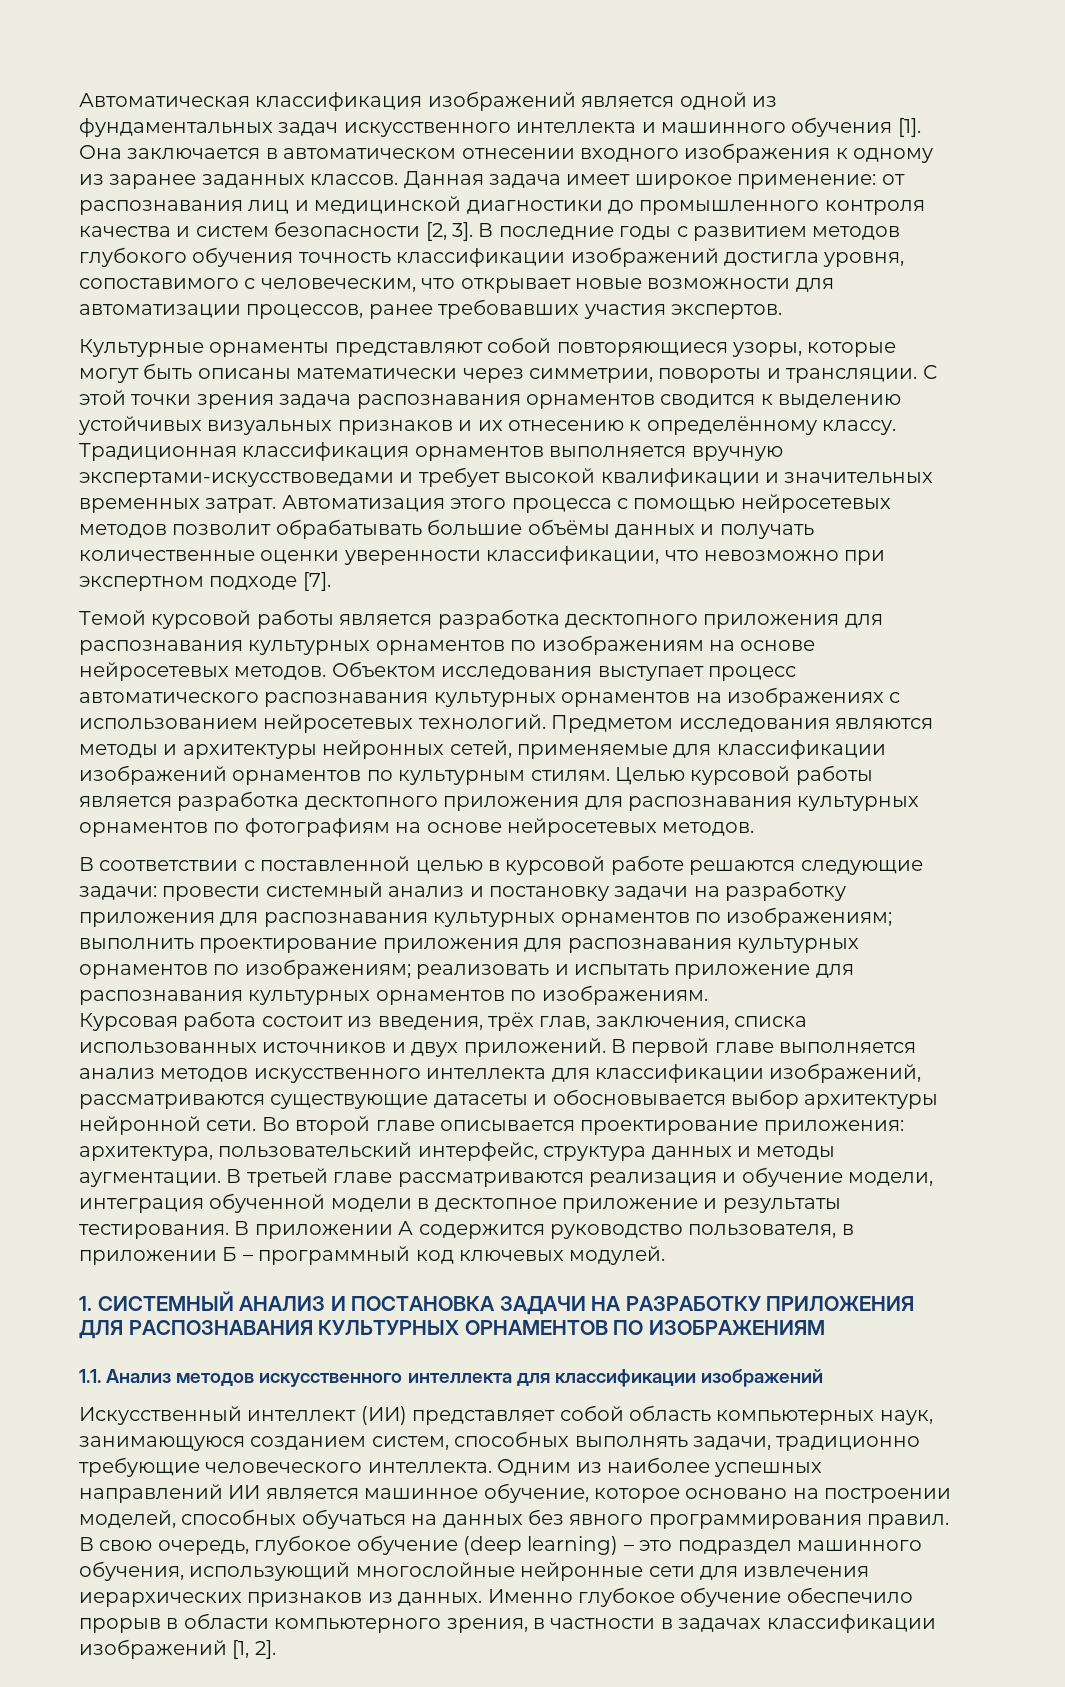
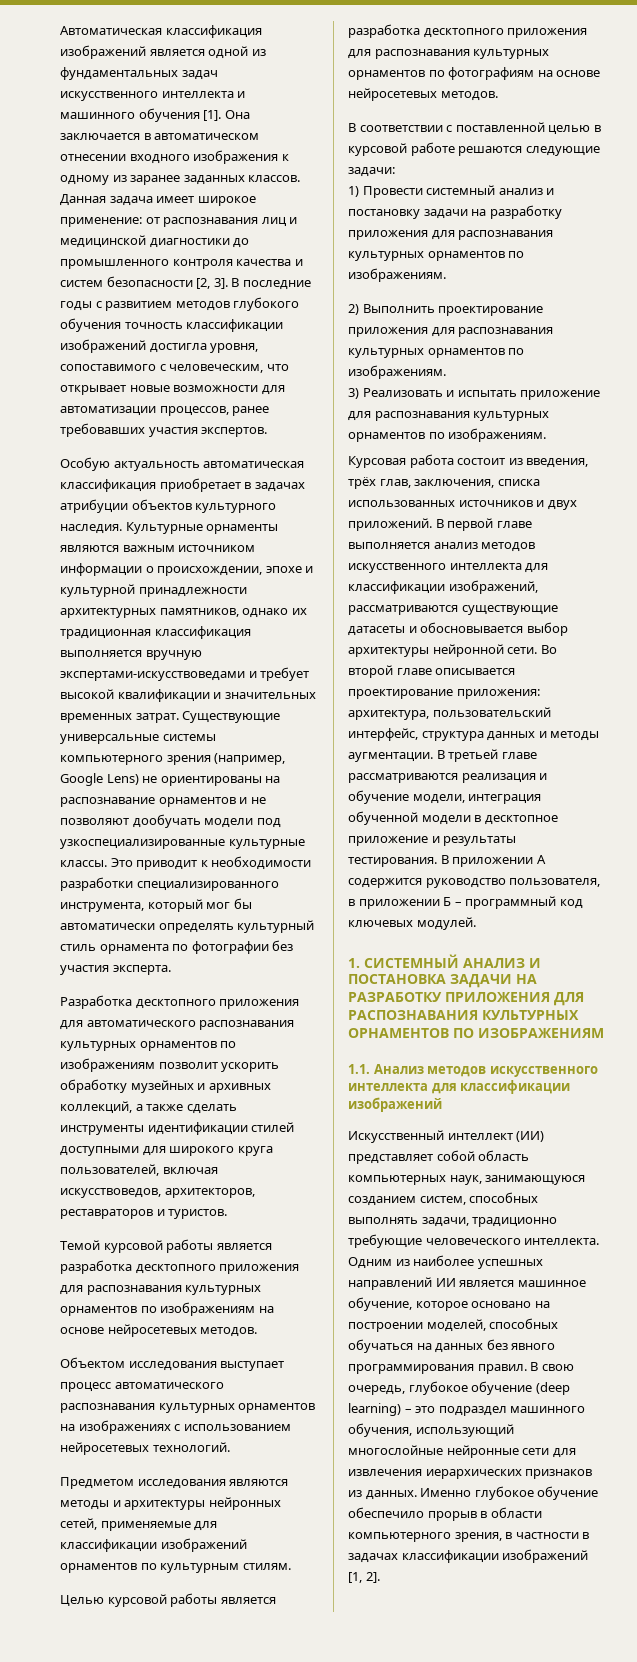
[79,337,897,357] [79,363,937,383] [79,390,902,409] [78,416,897,435] [79,442,544,461] Культурные орнаменты представляют собой повторяющиеся узоры, которые могут быть описаны математически через симметрии, повороты и трансляции. С этой точки зрения задача распознавания орнаментов сводится к выделению устойчивых визуальных признаков и их отнесению к определённому классу. Традиционная классификация орнаментов -> [60,457,305,471] [60,478,305,492] [60,499,277,513] [60,522,279,534] [60,545,256,552] [60,563,314,576] [60,584,247,597] [60,608,307,618] [60,626,251,639] Особую актуальность автоматическая классификация приобретает в задачах атрибуции объектов культурного наследия. Культурные орнаменты являются важным источником информации о происхождении, эпохе и культурной принадлежности архитектурных памятников, однако их традиционная классификация
[281,494,891,513] [79,519,814,539] [79,546,886,565] [79,572,331,591] Автоматизация этого процесса с помощью нейросетевых методов позволит обрабатывать большие объёмы данных и получать количественные оценки уверенности классификации, что невозможно при экспертном подходе [7]. -> [182,711,281,723] [60,734,216,744] [60,753,286,765] [60,773,281,786] [60,797,266,807] [60,814,281,828] [60,839,305,849] [60,856,312,870] [60,877,279,891] [60,898,252,912] [60,920,315,933] [60,940,294,954] [60,965,171,975] [60,995,300,1009] [60,1020,295,1030] [60,1041,237,1051] [60,1058,280,1072] [60,1079,271,1093] [60,1101,237,1114] [60,1122,295,1135] [60,1146,273,1156] [60,1164,218,1176] [60,1188,255,1198] [60,1209,228,1219] Существующие универсальные системы компьютерного зрения (например, Google Lens) не ориентированы на распознавание орнаментов и не позволяют дообучать модели под узкоспециализированные культурные классы. Это приводит к необходимости разработки специализированного инструмента, который мог бы автоматически определять культурный стиль орнамента по фотографии без участия эксперта. // Разработка десктопного приложения для автоматического распознавания культурных орнаментов по изображениям позволит ускорить обработку музейных и архивных коллекций, а также сделать инструменты идентификации стилей доступными для широкого круга пользователей, включая искусствоведов, архитекторов, реставраторов и туристов.
(327, 673) none -> (258, 1332) //
(546, 721) none -> (230, 1447) //
(610, 775) none -> (291, 1566) //
[162,886,261,901] провести -> [348,186,423,198] // 1) Провести
[726,907,893,927] [79,938,194,950] изображениям; выполнить -> [348,268,446,282] [348,304,435,315] изображениям. // 2) Выполнить
[244,959,550,979] изображениям; реализовать -> [348,365,446,379] [348,388,443,399] изображениям. // 3) Реализовать

